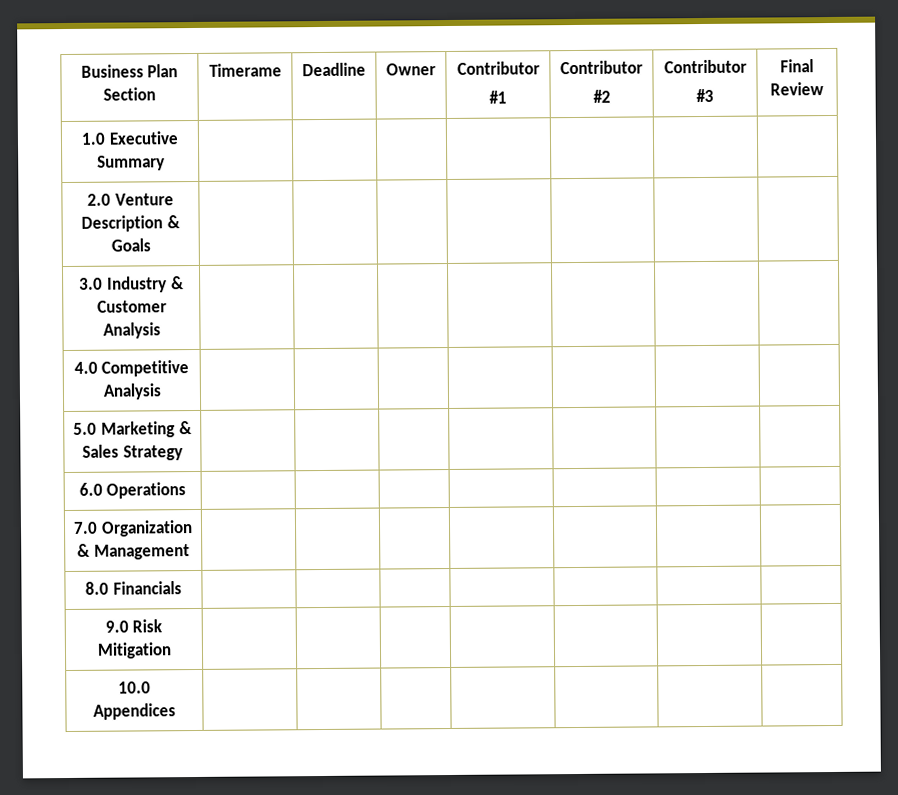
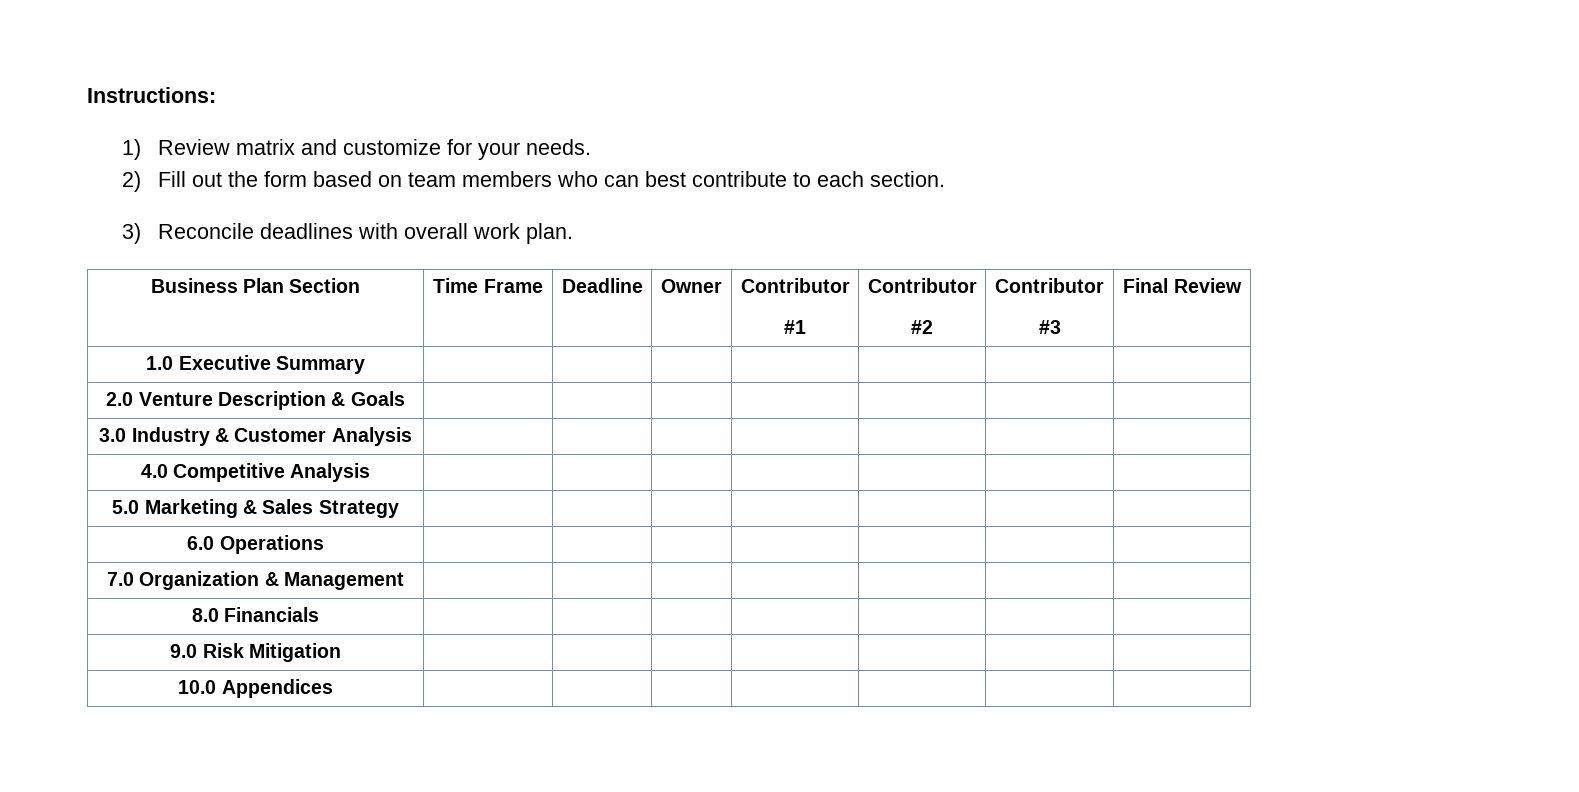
(80, 71) none -> [87,87,216,103] [122,139,591,160] [122,171,945,192] [122,223,573,244] Instructions: // 1) Review matrix and customize for your needs. // 2) Fill out the form based on team members who can best contribute to each section. // 3) Reconcile deadlines with overall work plan. //
[208,63,282,77] Timerame -> [433,278,543,293] Time Frame

